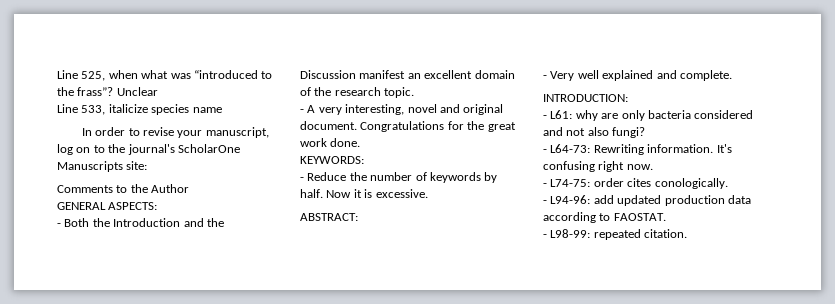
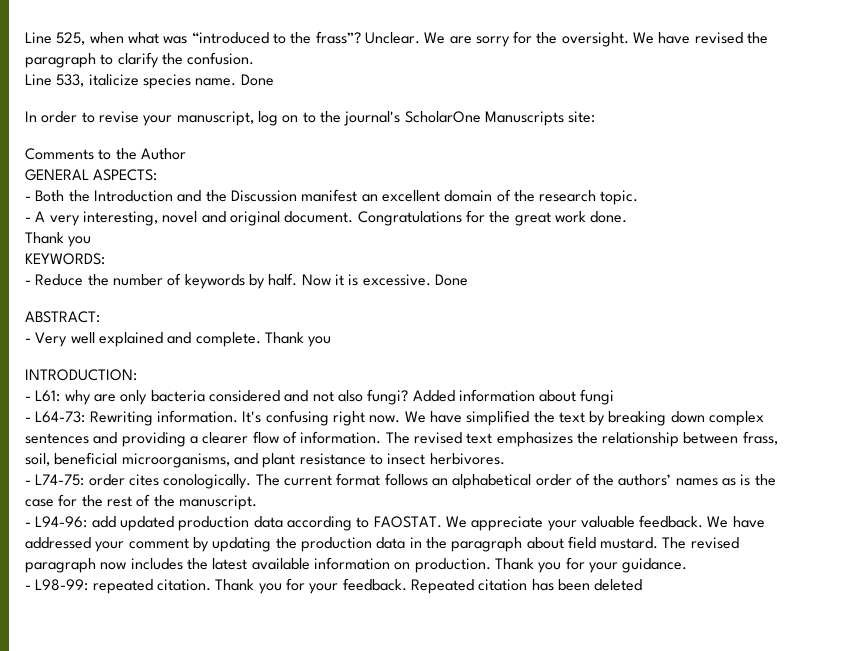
[116,87,158,96] Unclear -> [364,31,769,47] [25,52,255,68] Unclear. We are sorry for the oversight. We have revised the paragraph to clarify the confusion.
[192,107,222,113] name -> [195,74,274,86] name. Done
(361, 142) none -> [25,232,92,247] // Thank you
(428, 193) none -> [434,274,468,286] Done
(732, 75) none -> [264,332,332,347] Thank you
(646, 132) none -> [412,389,615,405] Added information about fungi
(653, 167) none -> [404,410,765,426] [25,431,778,447] [25,452,505,468] We have simplified the text by breaking down complex sentences and providing a clearer flow of information. The revised text emphasizes the relationship between frass, soil, beneficial microorganisms, and plant resistance to insect herbivores.
(728, 183) none -> [255,473,776,489] [25,494,257,510] The current format follows an alphabetical order of the authors’ names as is the case for the rest of the manuscript.
[543,229,688,240] // - L98-99: repeated citation. -> [445,515,765,531] [25,536,739,552] [25,557,688,573] [25,578,643,594] We appreciate your valuable feedback. We have addressed your comment by updating the production data in the paragraph about field mustard. The revised paragraph now includes the latest available information on production. Thank you for your guidance. // - L98-99: repeated citation. Thank you for your feedback. Repeated citation has been deleted

